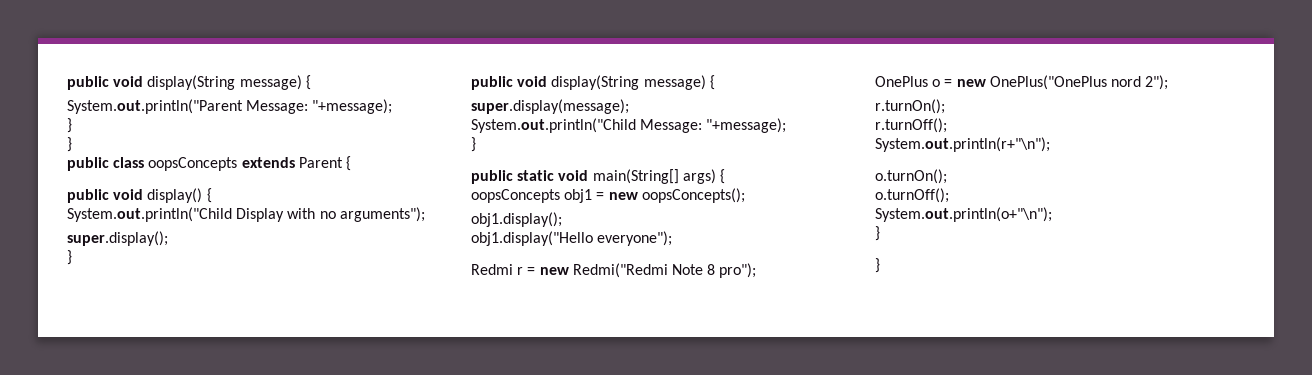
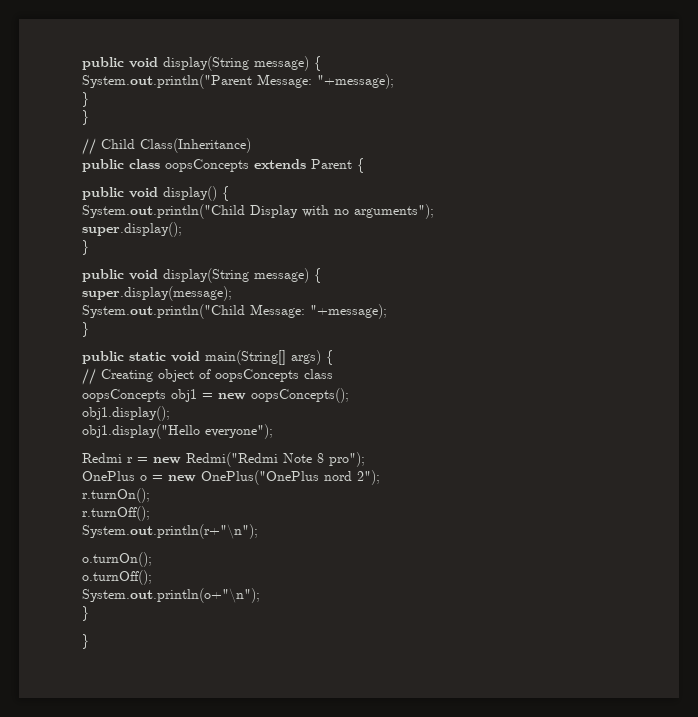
(72, 144) none -> [82,138,251,155] // // Child Class(Inheritance)
(725, 176) none -> [82,368,333,385] // // Creating object of oopsConcepts class

